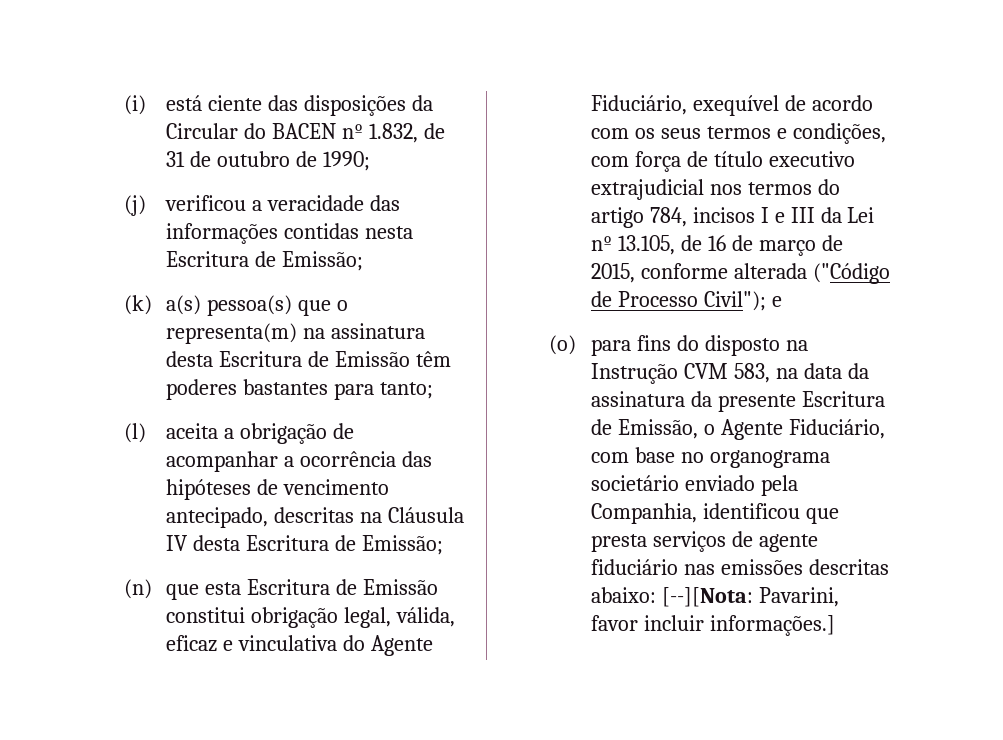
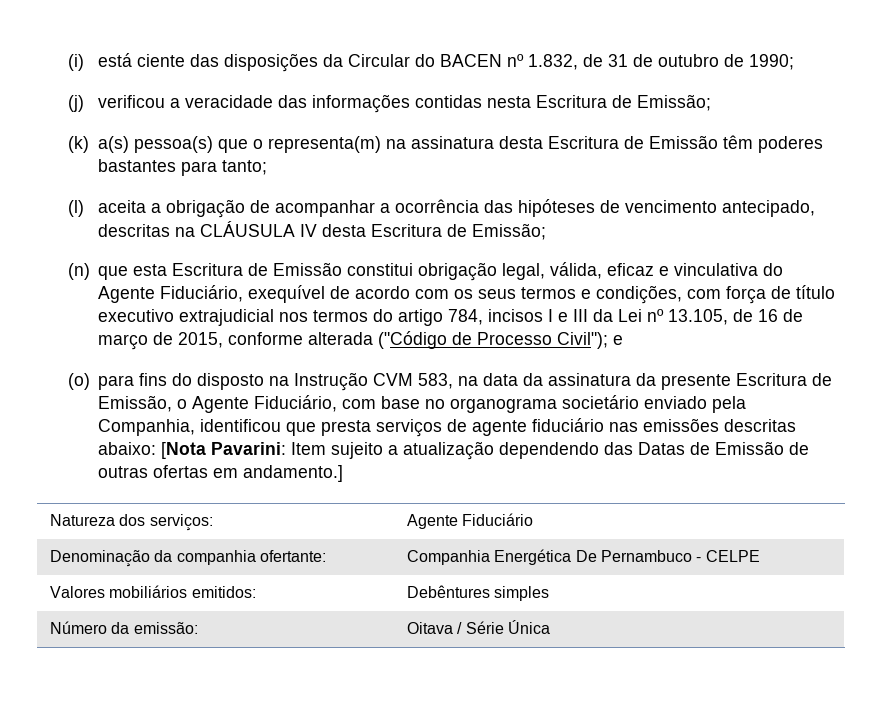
[387,507,464,523] Cláusula -> [200,221,296,237] CLÁUSULA
[661,587,839,607] [590,615,835,636] [--][Nota: Pavarini, favor incluir informações.] -> [161,441,810,460] [98,465,344,482] [50,514,213,531] [407,513,534,529] [50,550,327,567] [407,549,760,565] [50,585,256,598] [407,585,550,601] [50,621,198,634] [407,620,551,634] [Nota Pavarini: Item sujeito a atualização dependendo das Datas de Emissão de outras ofertas em andamento.] // Natureza dos serviços: | Agente Fiduciário // Denominação da companhia ofertante: | Companhia Energética De Pernambuco - CELPE // Valores mobiliários emitidos: | Debêntures simples // Número da emissão: | Oitava / Série Única

